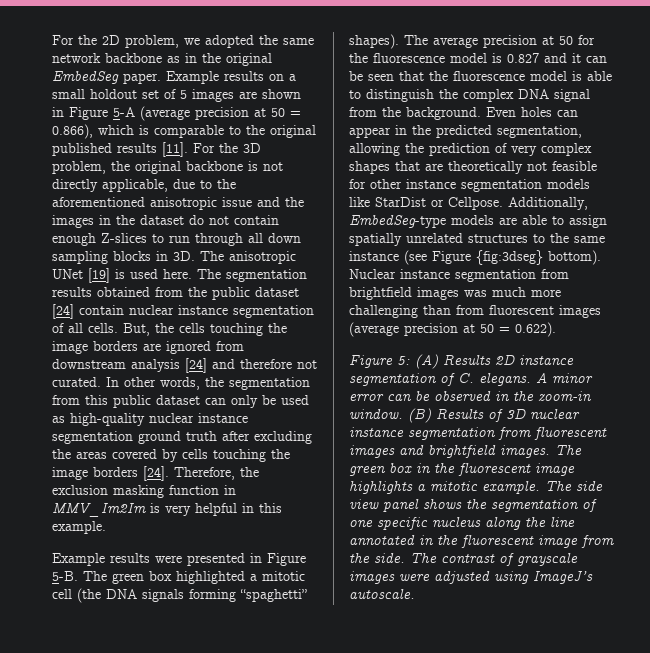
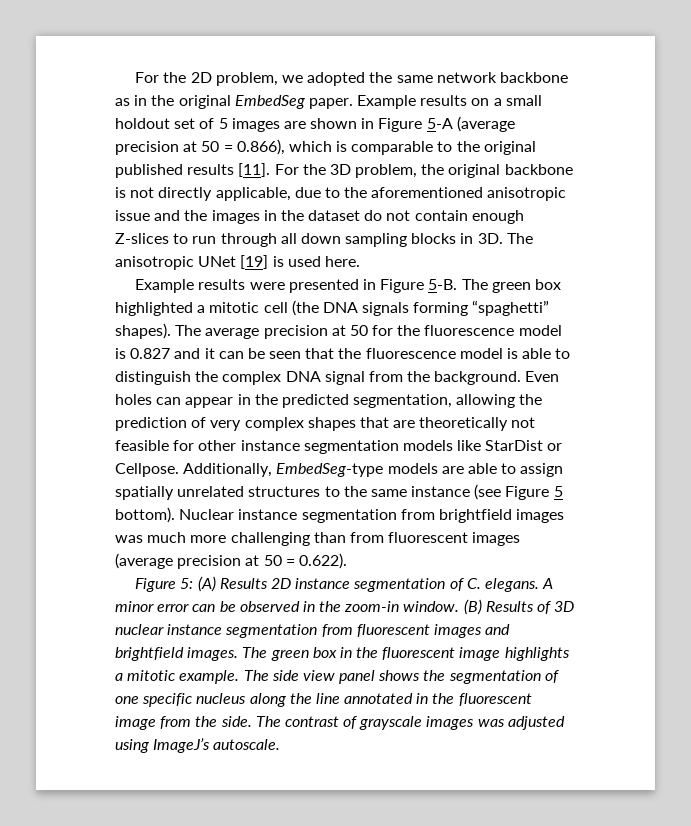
[197,269,307,282] [52,287,299,300] [52,304,314,319] [52,323,287,336] [52,341,244,354] [52,358,317,373] [52,377,310,390] [52,395,309,408] [52,413,248,426] [52,431,312,444] [52,449,290,462] [52,466,259,481] [52,485,236,498] [52,502,282,517] [52,521,106,534] The segmentation results obtained from the public dataset [24] contain nuclear instance segmentation of all cells. But, the cells touching the image borders are ignored from downstream analysis [24] and therefore not curated. In other words, the segmentation from this public dataset can only be used as high-quality nuclear instance segmentation ground truth after excluding the areas covered by cells touching the image borders [24]. Therefore, the exclusion masking function in MMV_Im2Im is very helpful in this example. -> (360, 261) none
[476,250,543,265] {fig:3dseg} -> [553,486,563,497] 5
[399,574,430,581] were -> [477,719,505,727] was

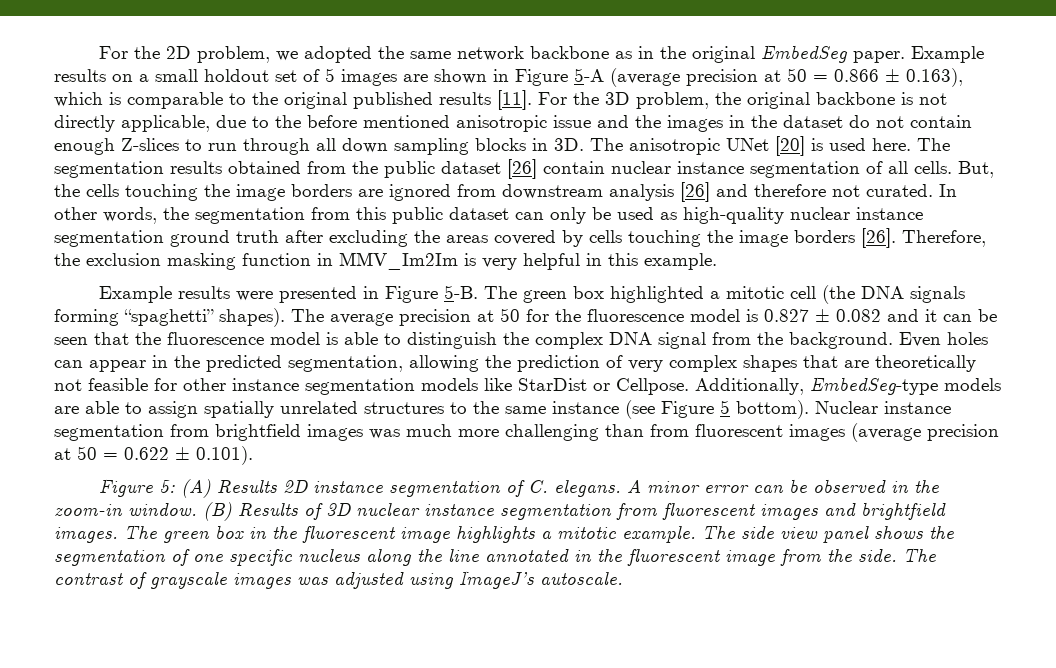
[236,139,285,155] 0.866), -> [834,68,963,87] 0.866 ± 0.163),
[371,187,484,198] aforementioned -> [307,115,450,128] before mentioned
[240,255,269,269] [19] -> [775,136,805,156] [20]
(360, 261) none -> [917,138,950,151] [54,159,994,179] [54,182,957,202] [54,207,923,224] [54,228,986,248] [54,252,717,270] The segmentation results obtained from the public dataset [26] contain nuclear instance segmentation of all cells. But, the cells touching the image borders are ignored from downstream analysis [26] and therefore not curated. In other words, the segmentation from this public dataset can only be used as high-quality nuclear instance segmentation ground truth after excluding the areas covered by cells touching the image borders [26]. Therefore, the exclusion masking function in MMV_Im2Im is very helpful in this example.
(171, 353) none -> [815,309,881,322] ± 0.082
[298,553,347,569] 0.622). -> [124,446,253,465] 0.622 ± 0.101).

